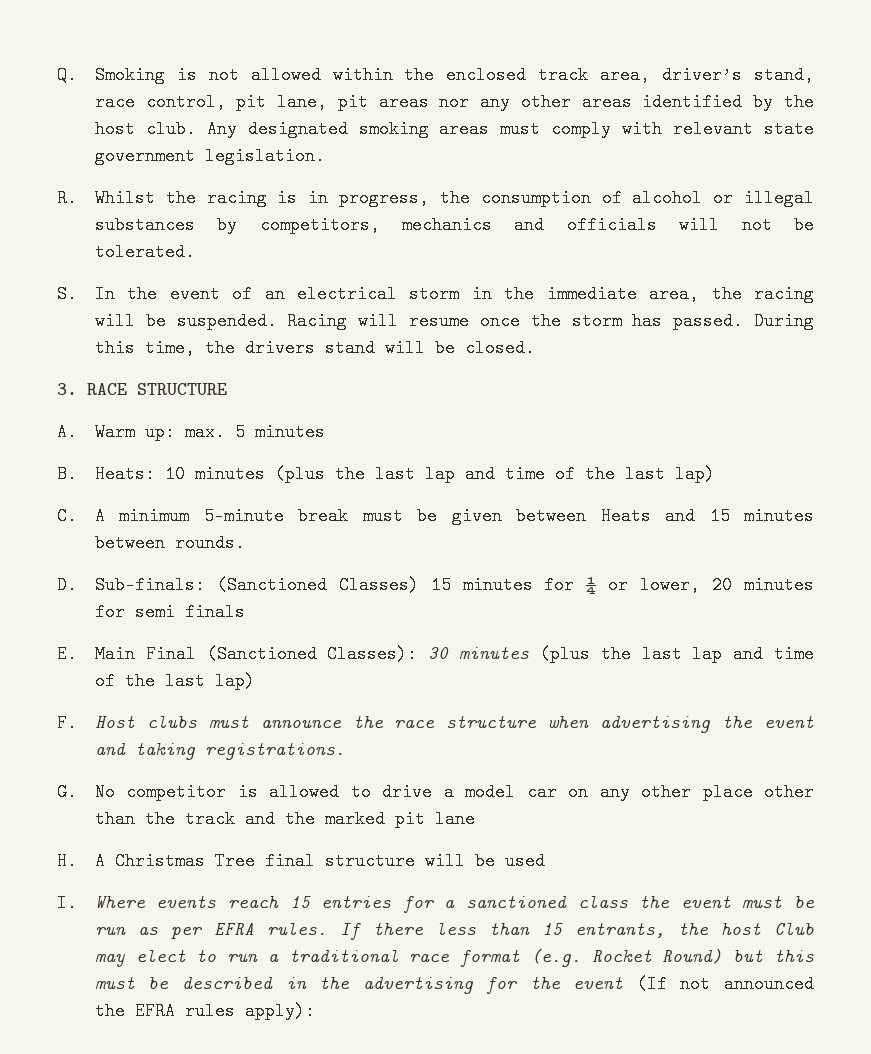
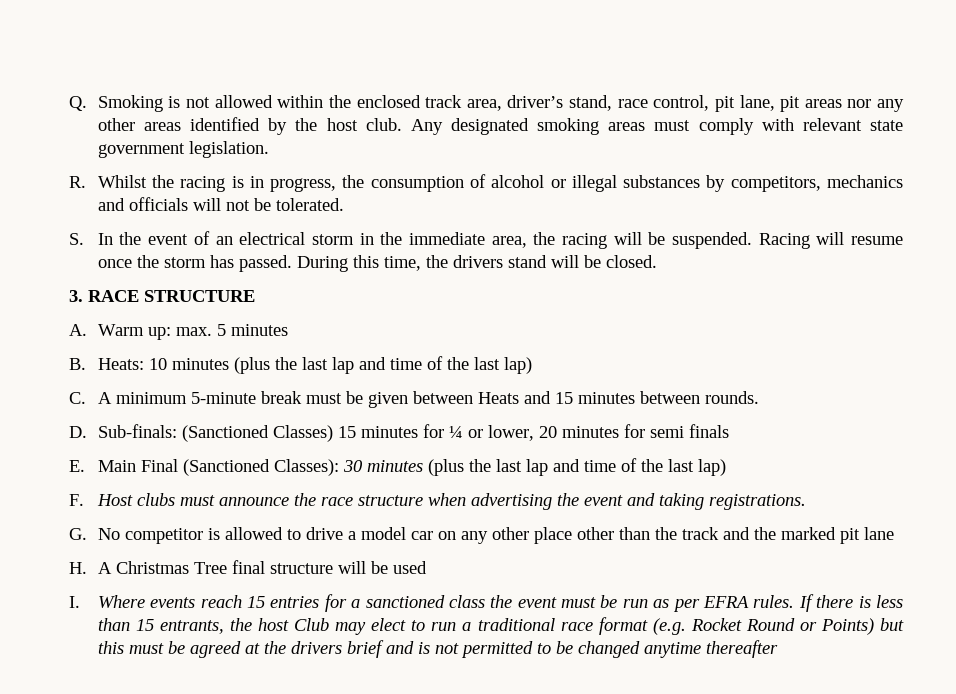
(424, 928) none -> [858,596,871,608] is
[662,948,723,964] Round) -> [745,618,874,635] Round or Points)
[181,975,814,994] [94,1002,315,1020] described in the advertising for the event (If not announced the EFRA rules apply): -> [189,640,778,658] agreed at the drivers brief and is not permitted to be changed anytime thereafter

